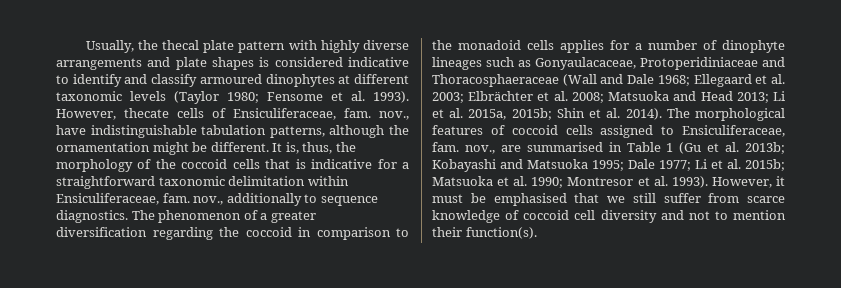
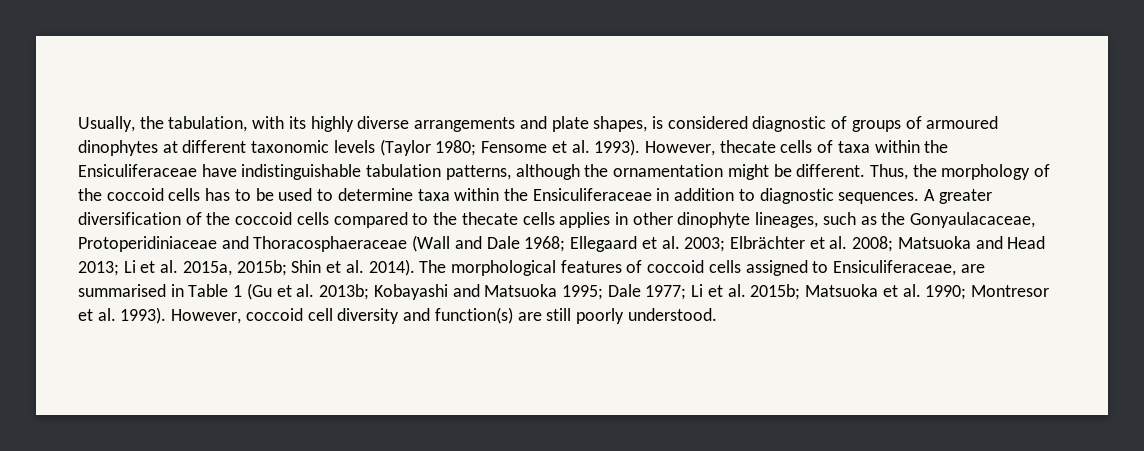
[162,40,317,53] thecal plate pattern with -> [168,116,306,132] tabulation, with its
[212,57,254,70] shapes -> [593,116,648,132] shapes,
[348,57,409,67] [56,74,198,87] indicative to identify and classify -> [752,116,922,132] diagnostic of groups of
[233,108,409,120] Ensiculiferaceae, fam. nov., -> [837,140,949,153] [78,164,197,177] taxa within the Ensiculiferaceae
[272,142,333,154] It is, thus, -> [869,164,908,180] Thus,
[265,159,409,169] [56,176,349,189] [56,193,378,206] [56,210,268,223] that is indicative for a straightforward taxonomic delimitation within Ensiculiferaceae, fam. nov., additionally to sequence diagnostics. The phenomenon of a -> [205,188,936,204] has to be used to determine taxa within the Ensiculiferaceae in addition to diagnostic sequences. A
[152,227,391,240] regarding the coccoid in comparison -> [185,212,408,228] of the coccoid cells compared
[458,40,521,50] monadoid -> [461,212,518,225] thecate
[610,40,785,53] [432,57,482,70] for a number of dinophyte lineages -> [614,212,819,228] in other dinophyte lineages,
(531, 63) none -> [881,212,906,225] the
[432,142,495,154] fam. nov., -> (957, 268) none
[776,176,785,186] [432,193,785,206] [432,210,786,223] [432,227,537,239] it must be emphasised that we still suffer from scarce knowledge of coccoid cell diversity and not to mention their function(s). -> [245,307,717,324] coccoid cell diversity and function(s) are still poorly understood.

